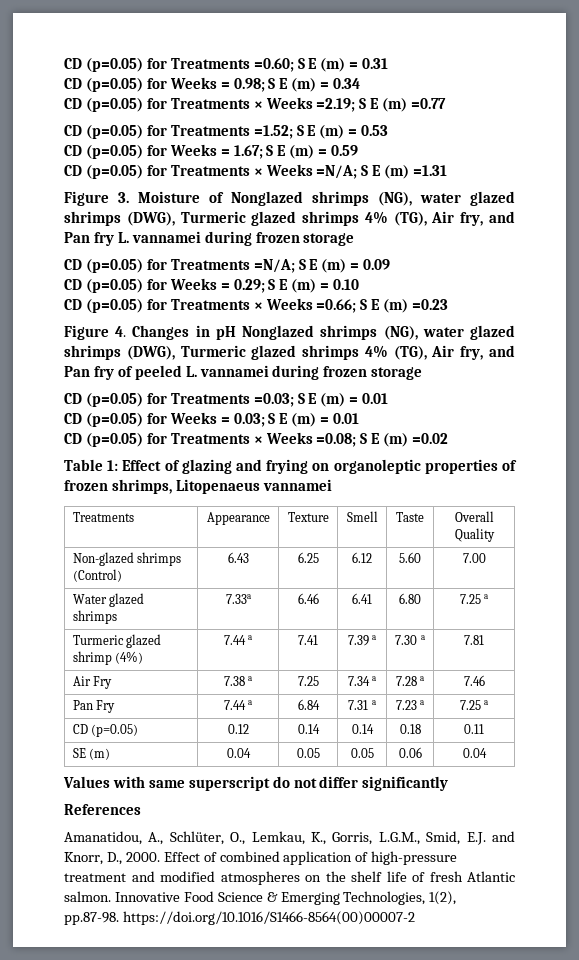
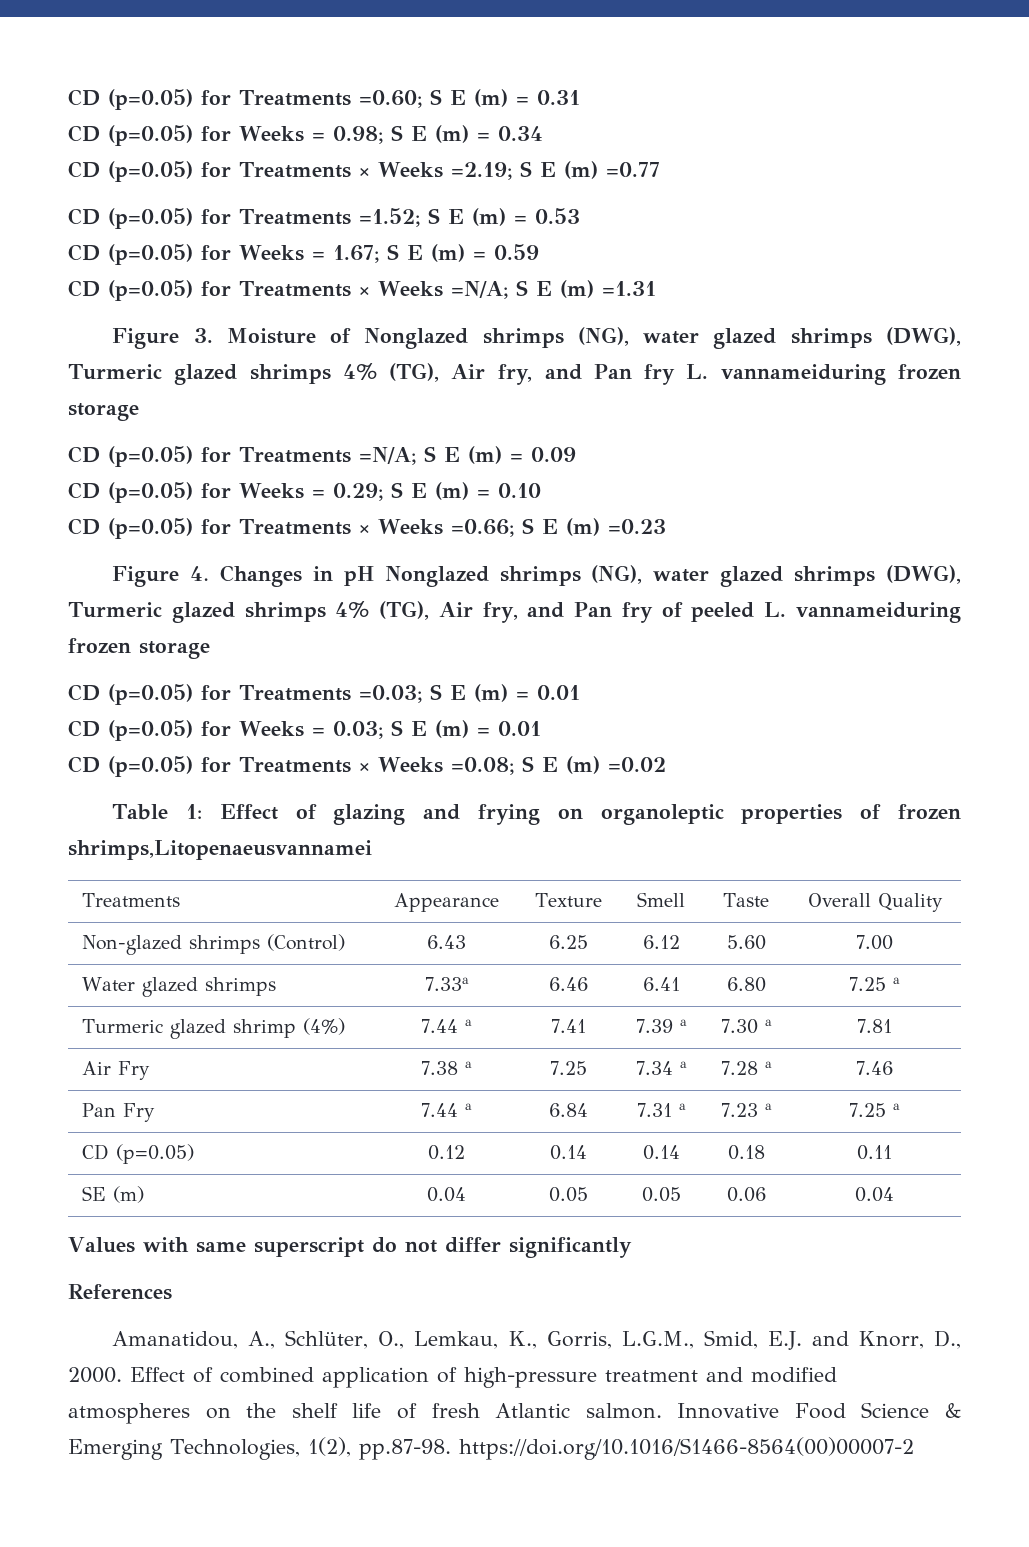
[131,231,252,246] vannamei during -> [720,364,886,385] vannameiduring
[199,365,320,380] vannamei during -> [795,602,961,623] vannameiduring
[111,479,332,494] shrimps, Litopenaeus vannamei -> [68,840,372,860] shrimps,Litopenaeusvannamei

